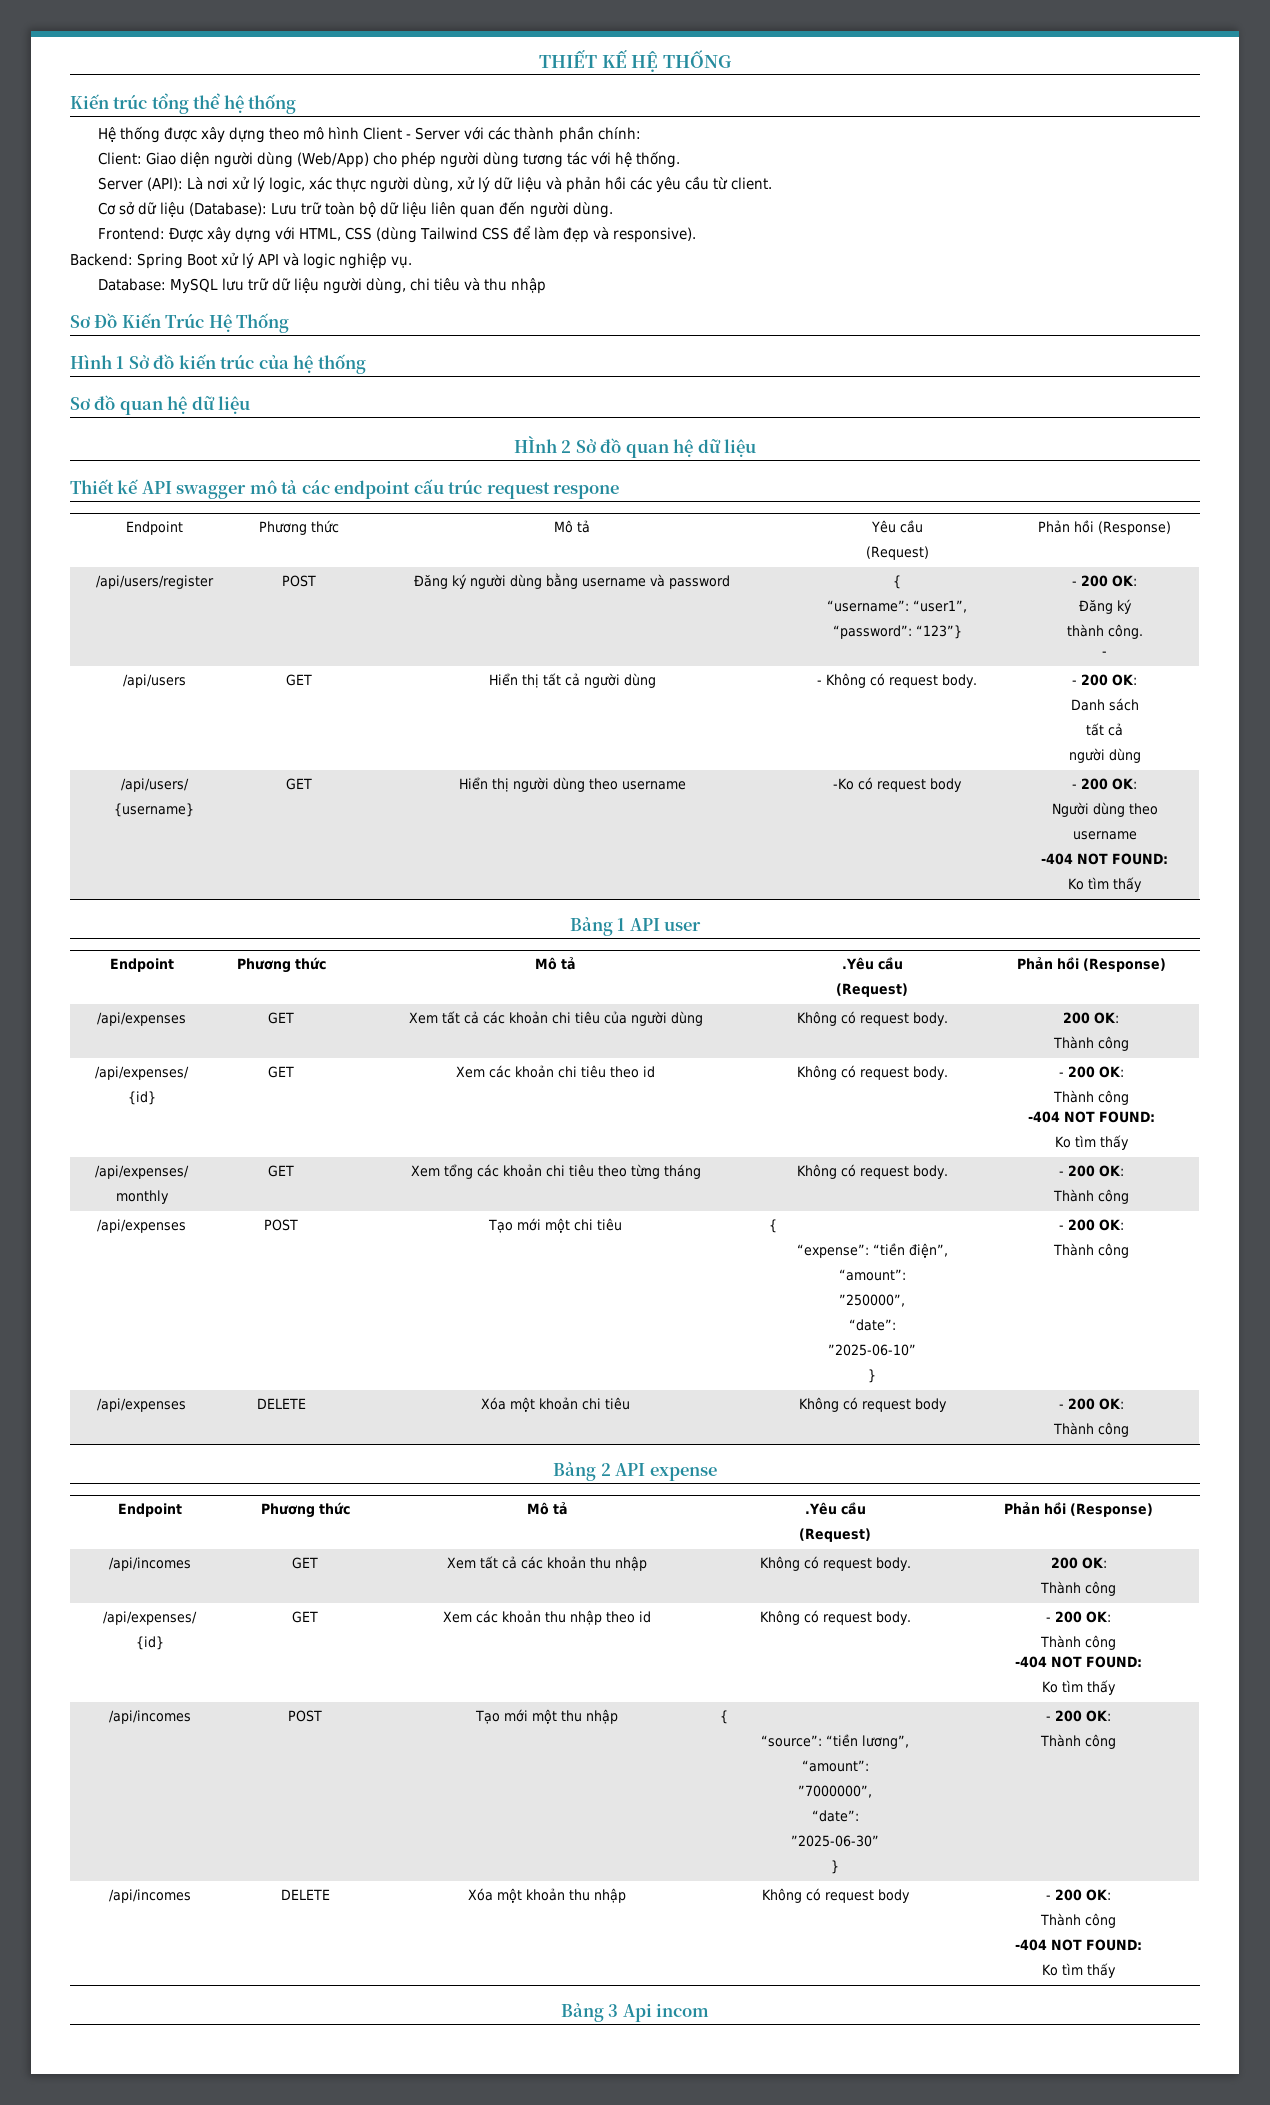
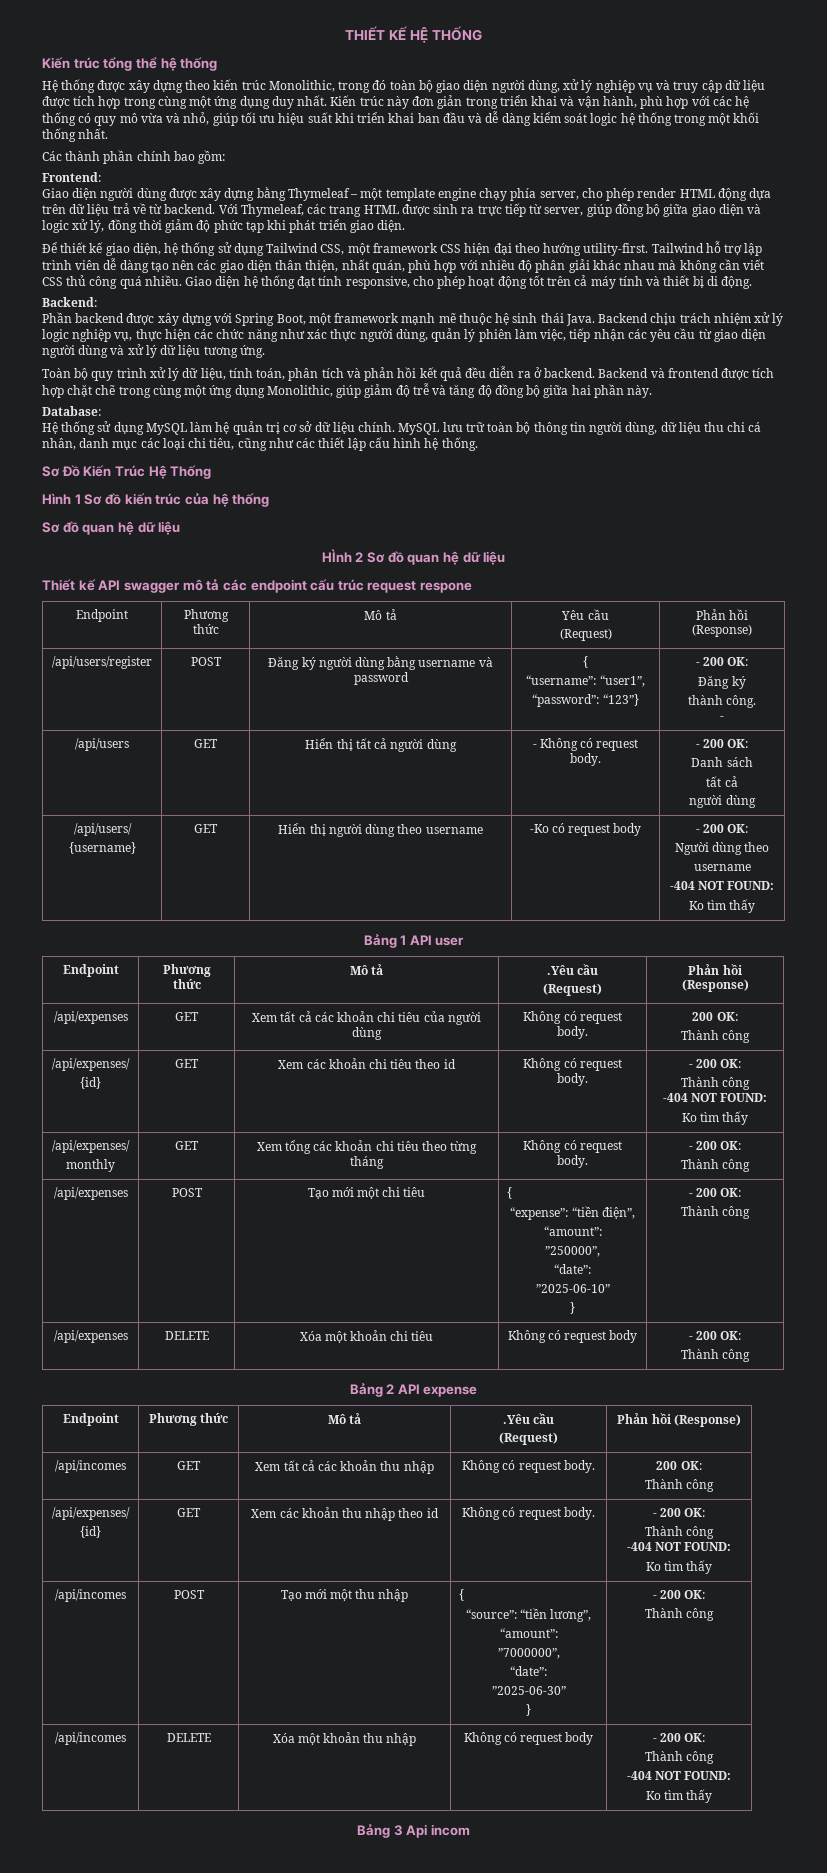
[303,126,641,143] [97,151,681,168] [97,176,772,193] [97,201,613,218] [97,225,697,243] [70,252,413,269] [97,278,547,294] mô hình Client - Server với các thành phần chính: // Client: Giao diện người dùng (Web/App) cho phép người dùng tương tác với hệ thống. // Server (API): Là nơi xử lý logic, xác thực người dùng, xử lý dữ liệu và phản hồi các yêu cầu từ client. // Cơ sở dữ liệu (Database): Lưu trữ toàn bộ dữ liệu liên quan đến người dùng. // Frontend: Được xây dựng với HTML, CSS (dùng Tailwind CSS để làm đẹp và responsive). // Backend: Spring Boot xử lý API và logic nghiệp vụ. // Database: MySQL lưu trữ dữ liệu người dùng, chi tiêu và thu nhập -> [213,79,766,93] [42,95,750,109] [42,111,760,126] [42,128,109,142] [42,150,226,164] [42,172,101,182] [42,187,772,201] [42,203,762,217] [42,219,406,233] [42,241,763,256] [42,258,765,273] [42,275,753,289] [42,297,97,307] [42,312,784,326] [42,328,767,342] [42,344,265,358] [42,366,775,381] [42,383,653,398] [42,406,101,416] [42,421,762,435] [42,437,478,451] kiến trúc Monolithic, trong đó toàn bộ giao diện người dùng, xử lý nghiệp vụ và truy cập dữ liệu được tích hợp trong cùng một ứng dụng duy nhất. Kiến trúc này đơn giản trong triển khai và vận hành, phù hợp với các hệ thống có quy mô vừa và nhỏ, giúp tối ưu hiệu suất khi triển khai ban đầu và dễ dàng kiểm soát logic hệ thống trong một khối thống nhất. // Các thành phần chính bao gồm: // Frontend: // Giao diện người dùng được xây dựng bằng Thymeleaf – một template engine chạy phía server, cho phép render HTML động dựa trên dữ liệu trả về từ backend. Với Thymeleaf, các trang HTML được sinh ra trực tiếp từ server, giúp đồng bộ giữa giao diện và logic xử lý, đồng thời giảm độ phức tạp khi phát triển giao diện. // Để thiết kế giao diện, hệ thống sử dụng Tailwind CSS, một framework CSS hiện đại theo hướng utility-first. Tailwind hỗ trợ lập trình viên dễ dàng tạo nên các giao diện thân thiện, nhất quán, phù hợp với nhiều độ phân giải khác nhau mà không cần viết CSS thủ công quá nhiều. Giao diện hệ thống đạt tính responsive, cho phép hoạt động tốt trên cả máy tính và thiết bị di động. // Backend: // Phần backend được xây dựng với Spring Boot, một framework mạnh mẽ thuộc hệ sinh thái Java. Backend chịu trách nhiệm xử lý logic nghiệp vụ, thực hiện các chức năng như xác thực người dùng, quản lý phiên làm việc, tiếp nhận các yêu cầu từ giao diện người dùng và xử lý dữ liệu tương ứng. // Toàn bộ quy trình xử lý dữ liệu, tính toán, phân tích và phản hồi kết quả đều diễn ra ở backend. Backend và frontend được tích hợp chặt chẽ trong cùng một ứng dụng Monolithic, giúp giảm độ trễ và tăng độ đồng bộ giữa hai phần này. // Database: // Hệ thống sử dụng MySQL làm hệ quản trị cơ sở dữ liệu chính. MySQL lưu trữ toàn bộ thông tin người dùng, dữ liệu thu chi cá nhân, danh mục các loại chi tiêu, cũng như các thiết lập cấu hình hệ thống.
[128,354,149,369] Sở -> [84,494,103,505] Sơ
[575,438,596,453] Sở -> [367,552,386,563] Sơ

